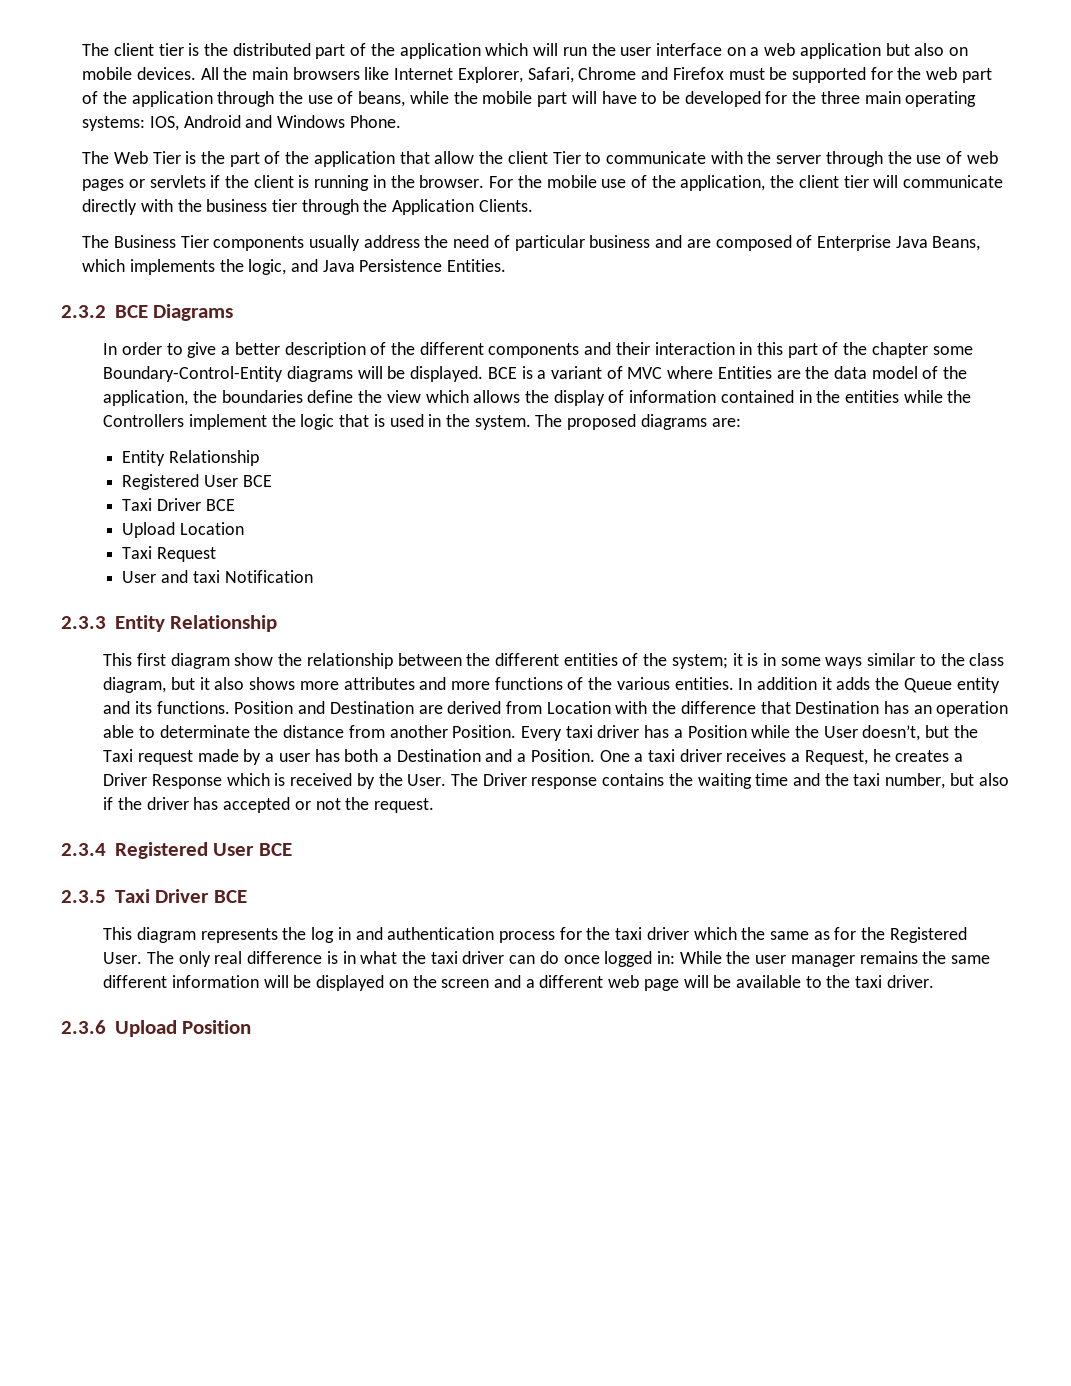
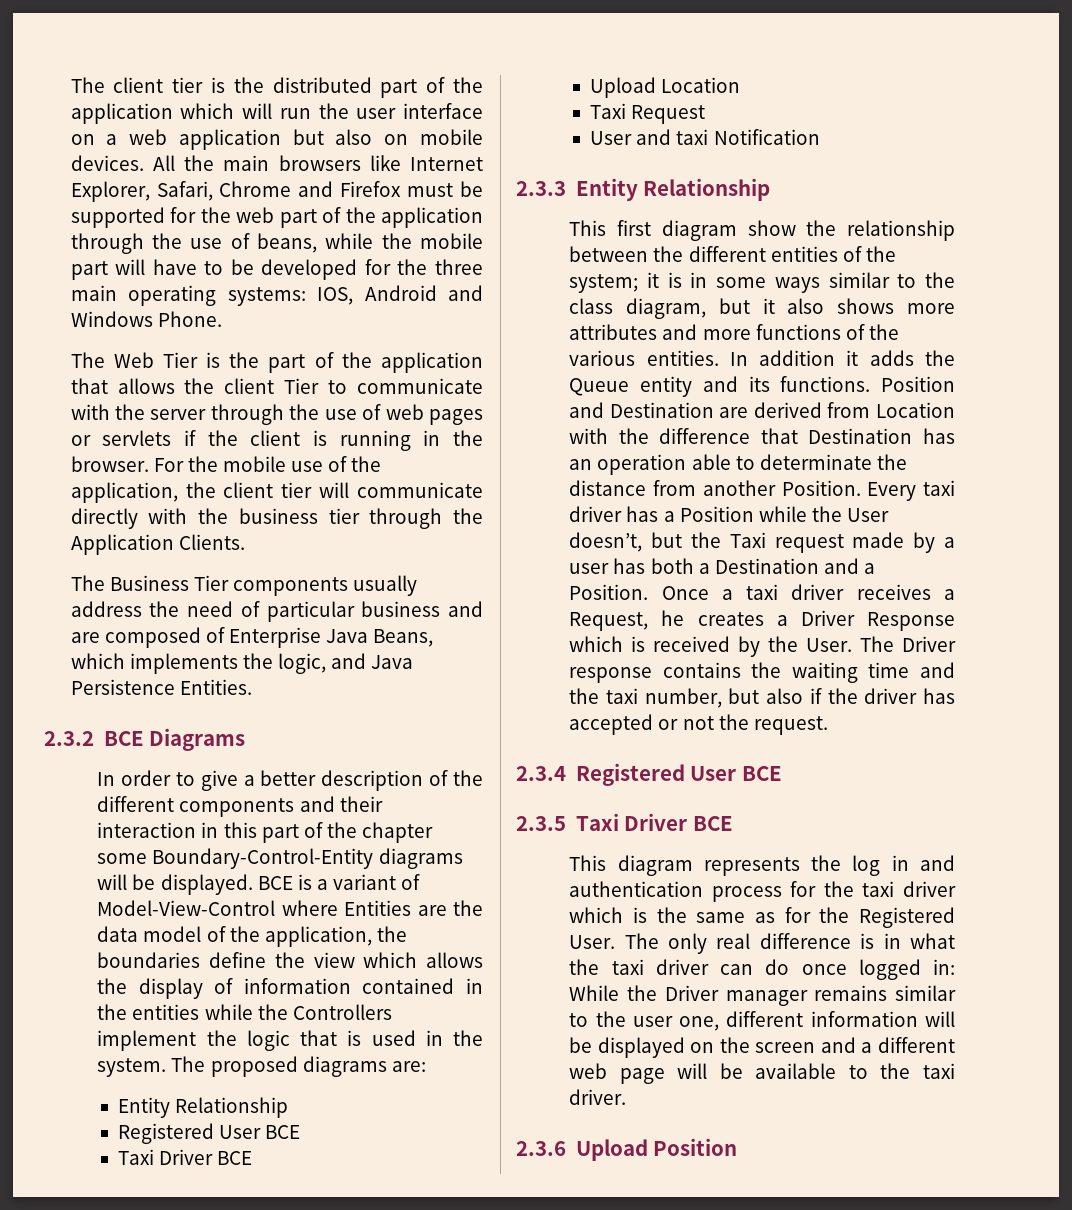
[434,151,475,164] allow -> [117,378,175,394] allows
[627,367,663,379] MVC -> [97,900,276,916] Model-View-Control
[599,750,630,762] One -> [661,586,709,600] Once
(737, 933) none -> [632,907,647,923] is
[755,955,787,964] user -> [664,985,719,1001] Driver
[922,951,991,964] the same -> [895,985,956,1001] [569,1011,720,1031] similar to the user one,

